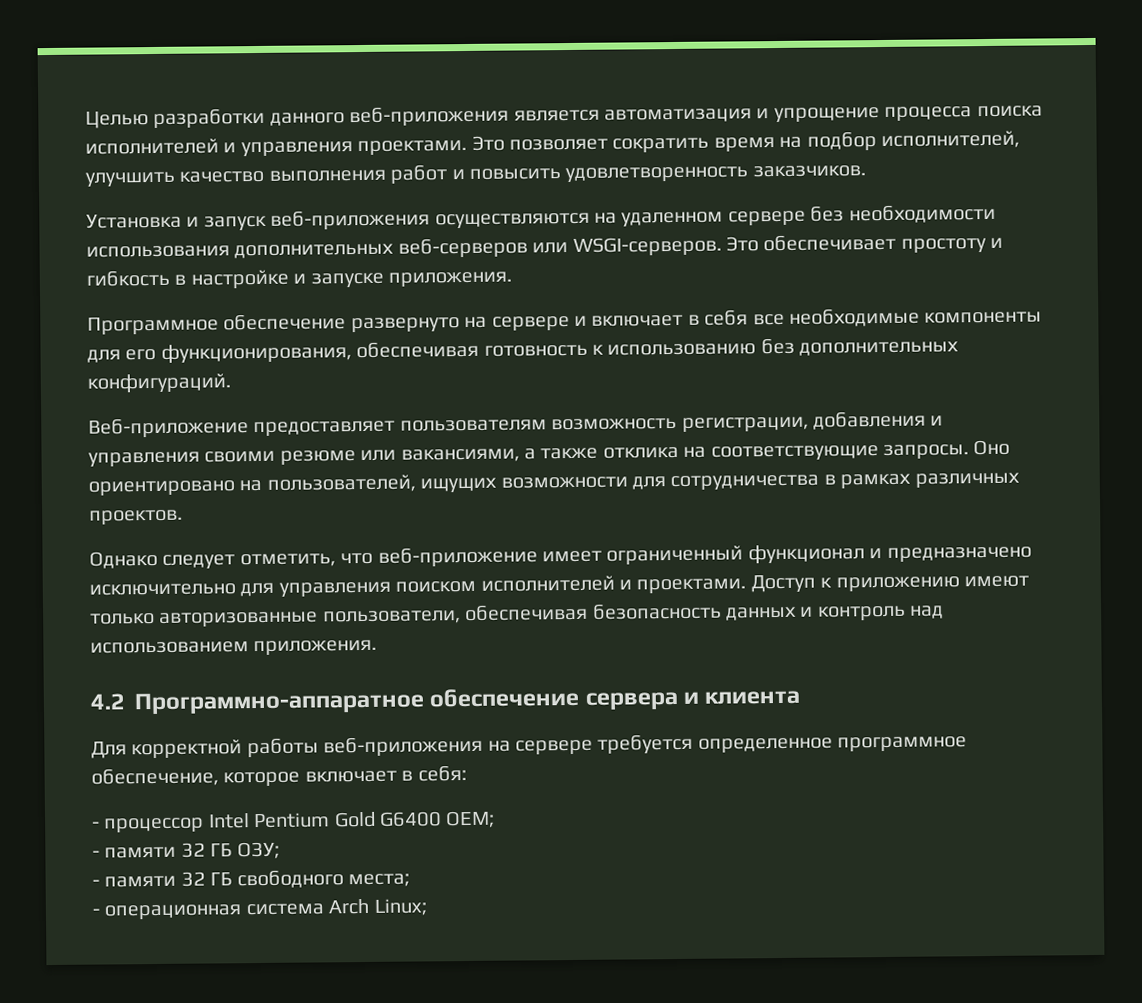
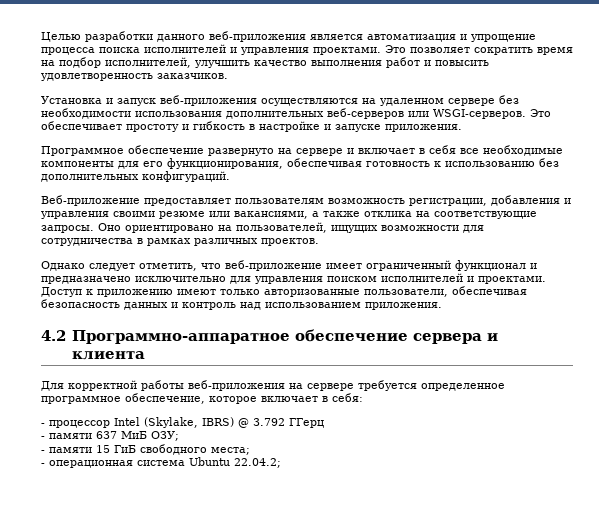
[253,810,496,829] [92,842,233,859] Pentium Gold G6400 OEM; // - памяти 32 ГБ -> [144,417,324,428] [41,431,147,439] (Skylake, IBRS) @ 3.792 ГГерц // - памяти 637 МиБ
[180,871,233,887] 32 ГБ -> [96,445,136,453] 15 ГиБ
[328,898,427,916] Arch Linux; -> [189,457,281,468] Ubuntu 22.04.2;

